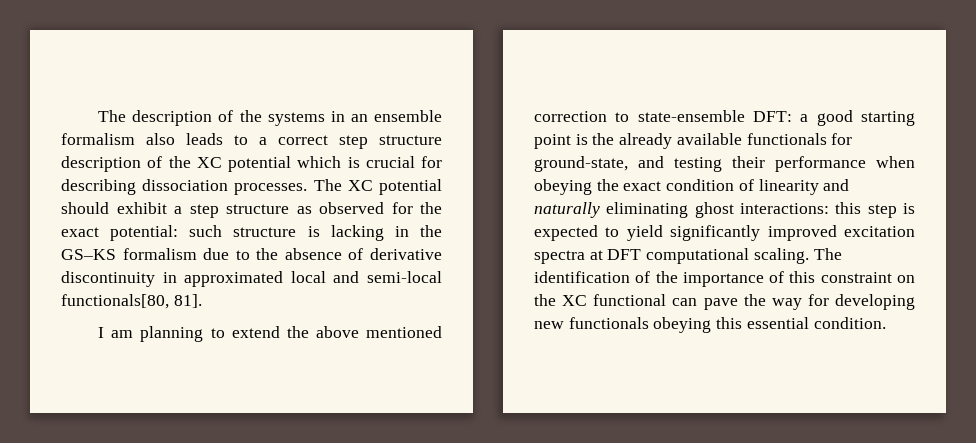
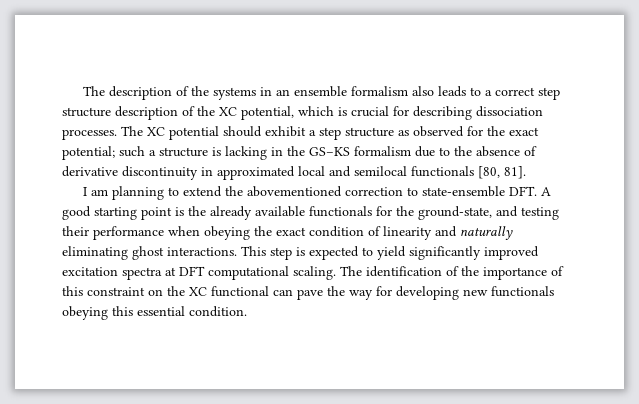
[228,156,291,172] potential -> [241,106,294,120] potential,
[110,225,223,241] potential: such -> [62,146,156,160] potential; such a
[367,271,442,283] [61,294,169,309] semi-local functionals[80, -> [354,166,500,179] semilocal functionals [80,
[315,326,442,338] above mentioned -> [246,186,342,197] abovementioned
[753,111,809,122] DFT: a -> [508,186,551,196] DFT. A
(853, 139) none -> [396,206,414,216] the
[740,202,862,214] interactions: this -> [167,246,266,256] interactions. This

